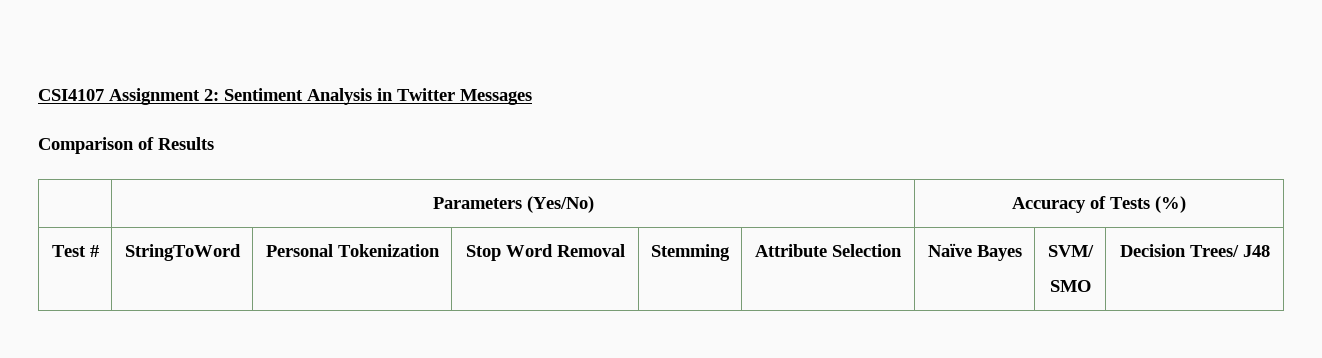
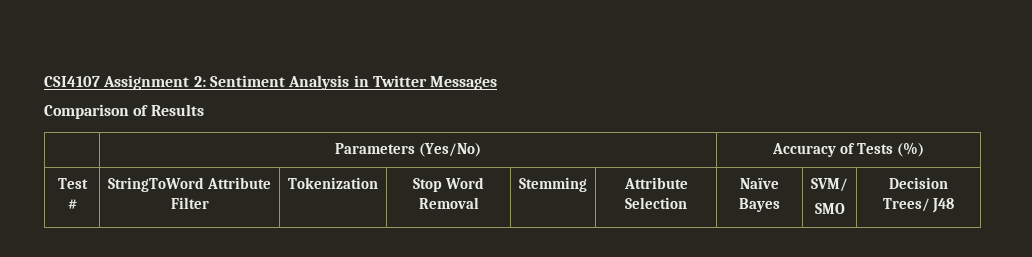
[265,244,333,257] | Personal -> [206,177,271,189] [170,197,209,209] Attribute Filter |

